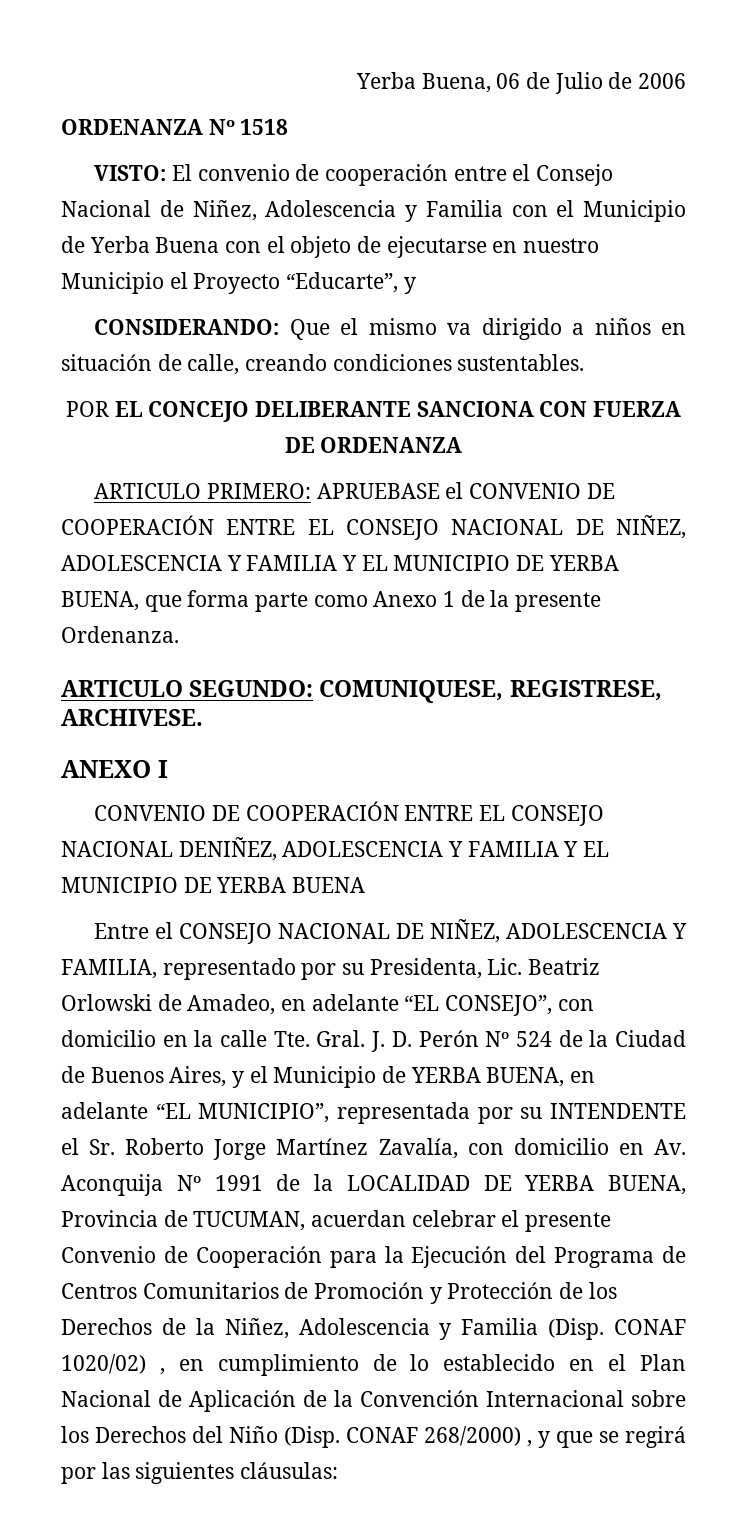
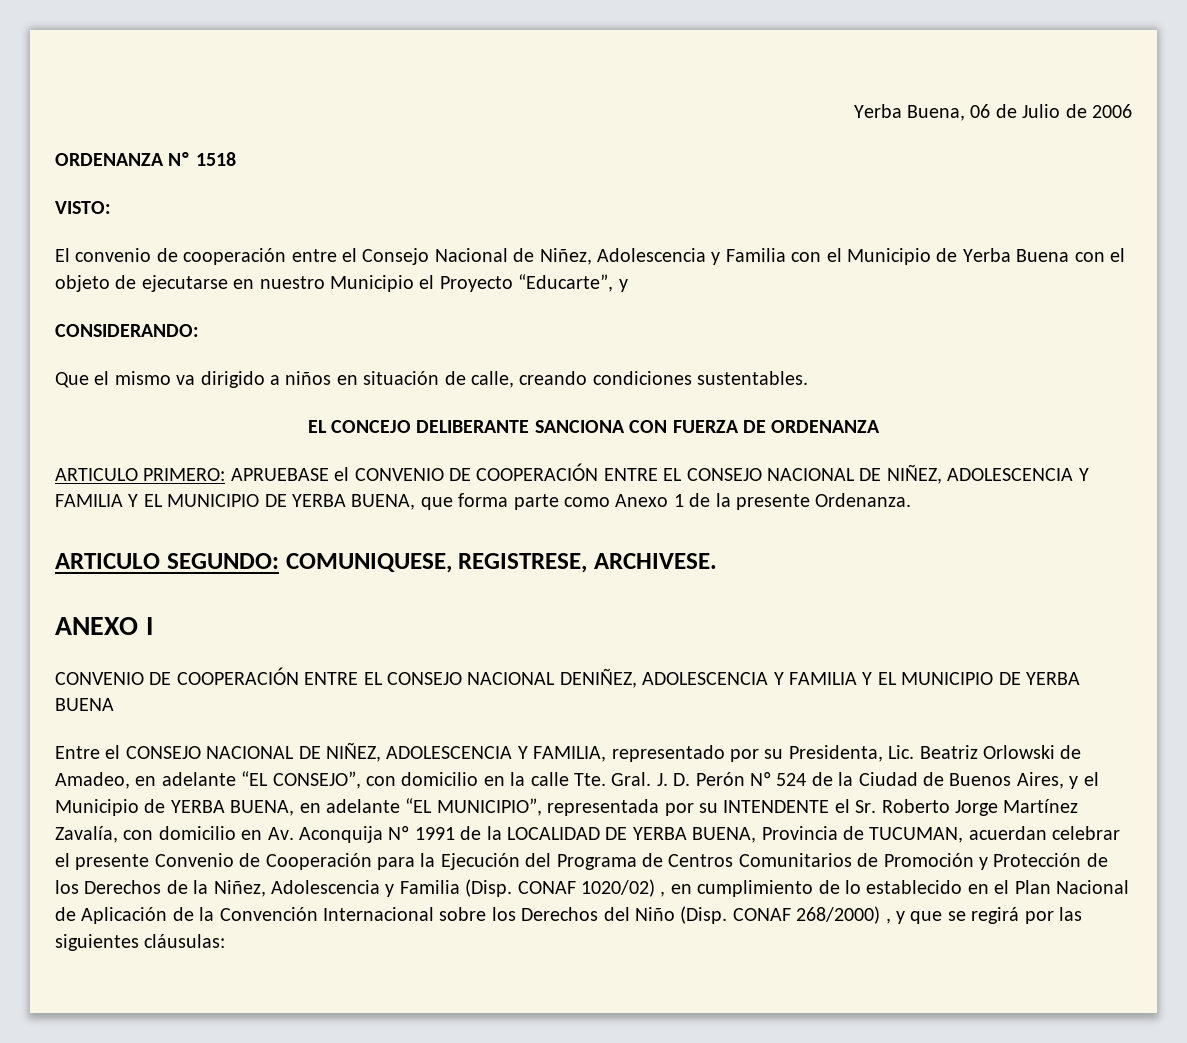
(167, 173) none -> (111, 207) //
(280, 327) none -> (199, 330) //
[65,401,109,417] POR -> (809, 378) none

